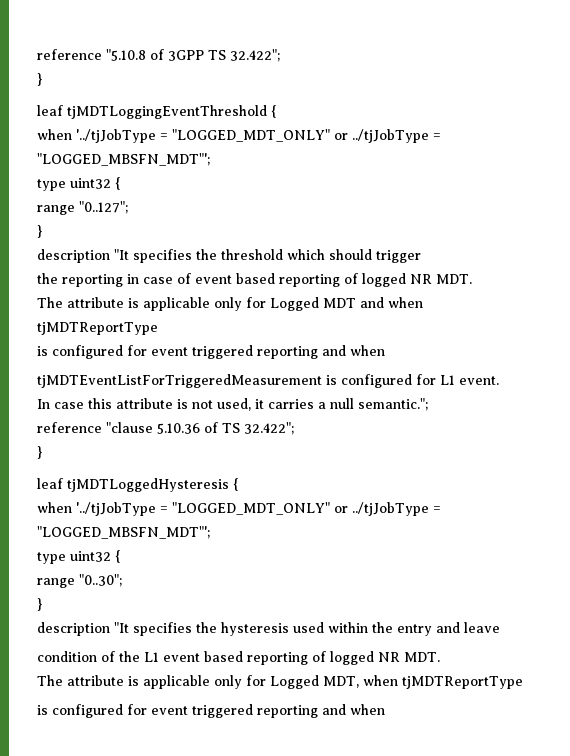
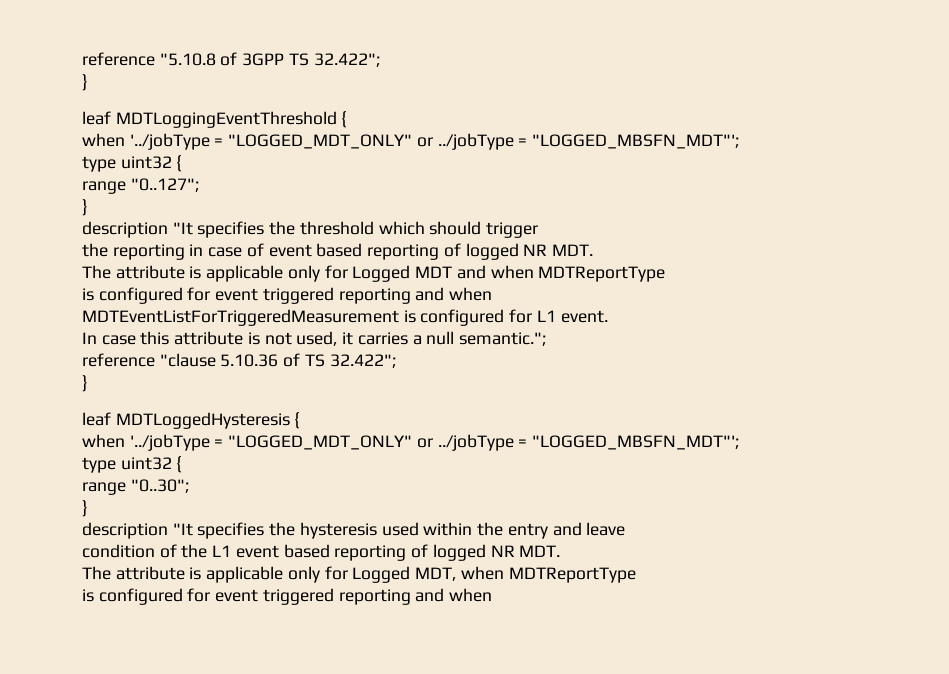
[67,105,277,119] [37,129,429,143] tjMDTLoggingEventThreshold { // when '../tjJobType = "LOGGED_MDT_ONLY" or ../tjJobType -> [115,111,348,128] [82,133,514,150] MDTLoggingEventThreshold { // when '../jobType = "LOGGED_MDT_ONLY" or ../jobType
[37,322,158,335] tjMDTReportType -> [538,266,666,282] MDTReportType
[37,374,322,388] tjMDTEventListForTriggeredMeasurement -> [82,309,399,326] MDTEventListForTriggeredMeasurement
[67,478,239,492] [37,502,429,516] tjMDTLoggedHysteresis { // when '../tjJobType = "LOGGED_MDT_ONLY" or ../tjJobType -> [115,412,301,429] [82,434,514,451] MDTLoggedHysteresis { // when '../jobType = "LOGGED_MDT_ONLY" or ../jobType
[402,676,523,689] tjMDTReportType -> [508,567,636,583] MDTReportType

